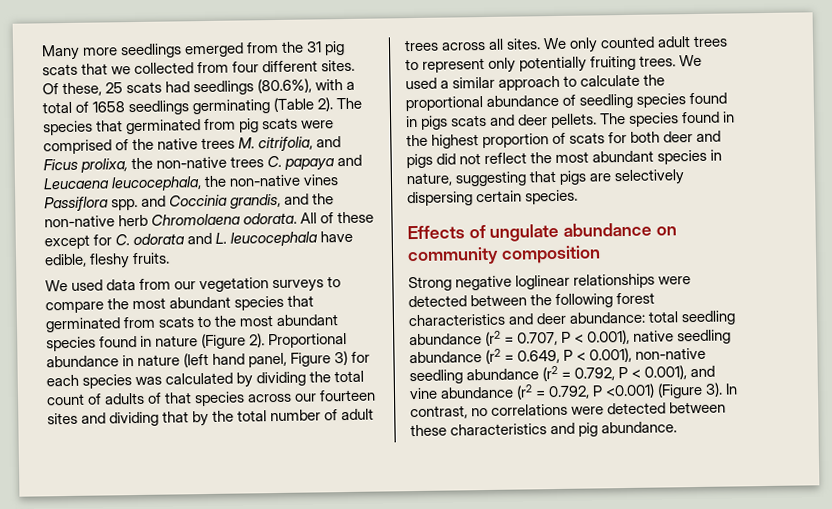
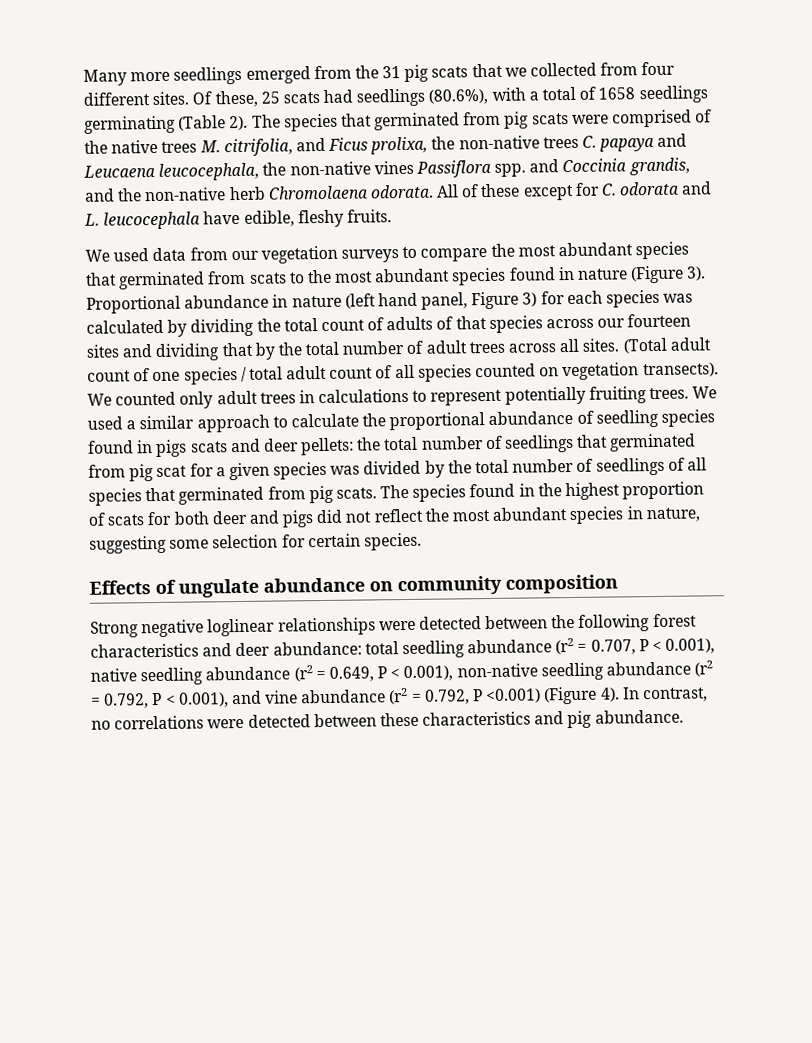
[249,333,266,348] 2). -> [686,266,707,281] 3).
[543,35,729,53] We only counted adult trees -> [622,337,711,354] [87,362,719,385] [87,388,410,409] (Total adult count of one species / total adult count of all species counted on vegetation transects). We counted only adult trees in calculations
[488,57,517,73] only -> (503, 397) none
[551,113,598,129] pellets. -> [300,433,697,456] [88,457,707,482] [88,485,377,506] pellets: the total number of seedlings that germinated from pig scat for a given species was divided by the total number of seedlings of all species that germinated from pig scats.
[529,169,686,186] [407,191,473,207] that pigs are selectively dispersing -> [169,534,306,549] some selection for
[705,382,724,397] 3). -> [600,687,620,702] 4).

